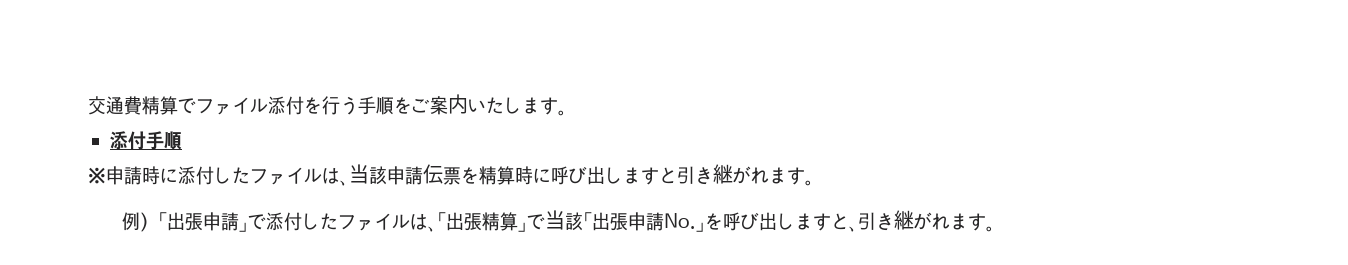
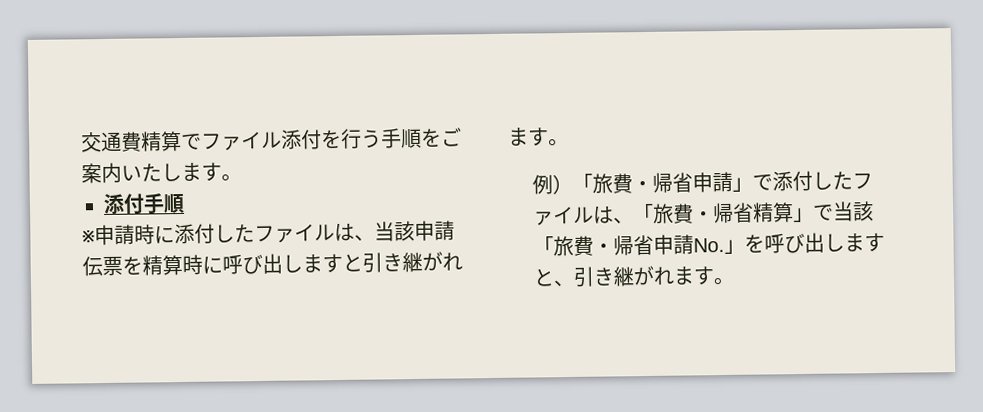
[166,212,203,231] 出張 -> [592,172,694,194] 旅費・帰省
[445,212,482,231] 出張 -> [652,202,755,224] 旅費・帰省
[591,212,628,231] 出張 -> [553,234,655,257] 旅費・帰省

